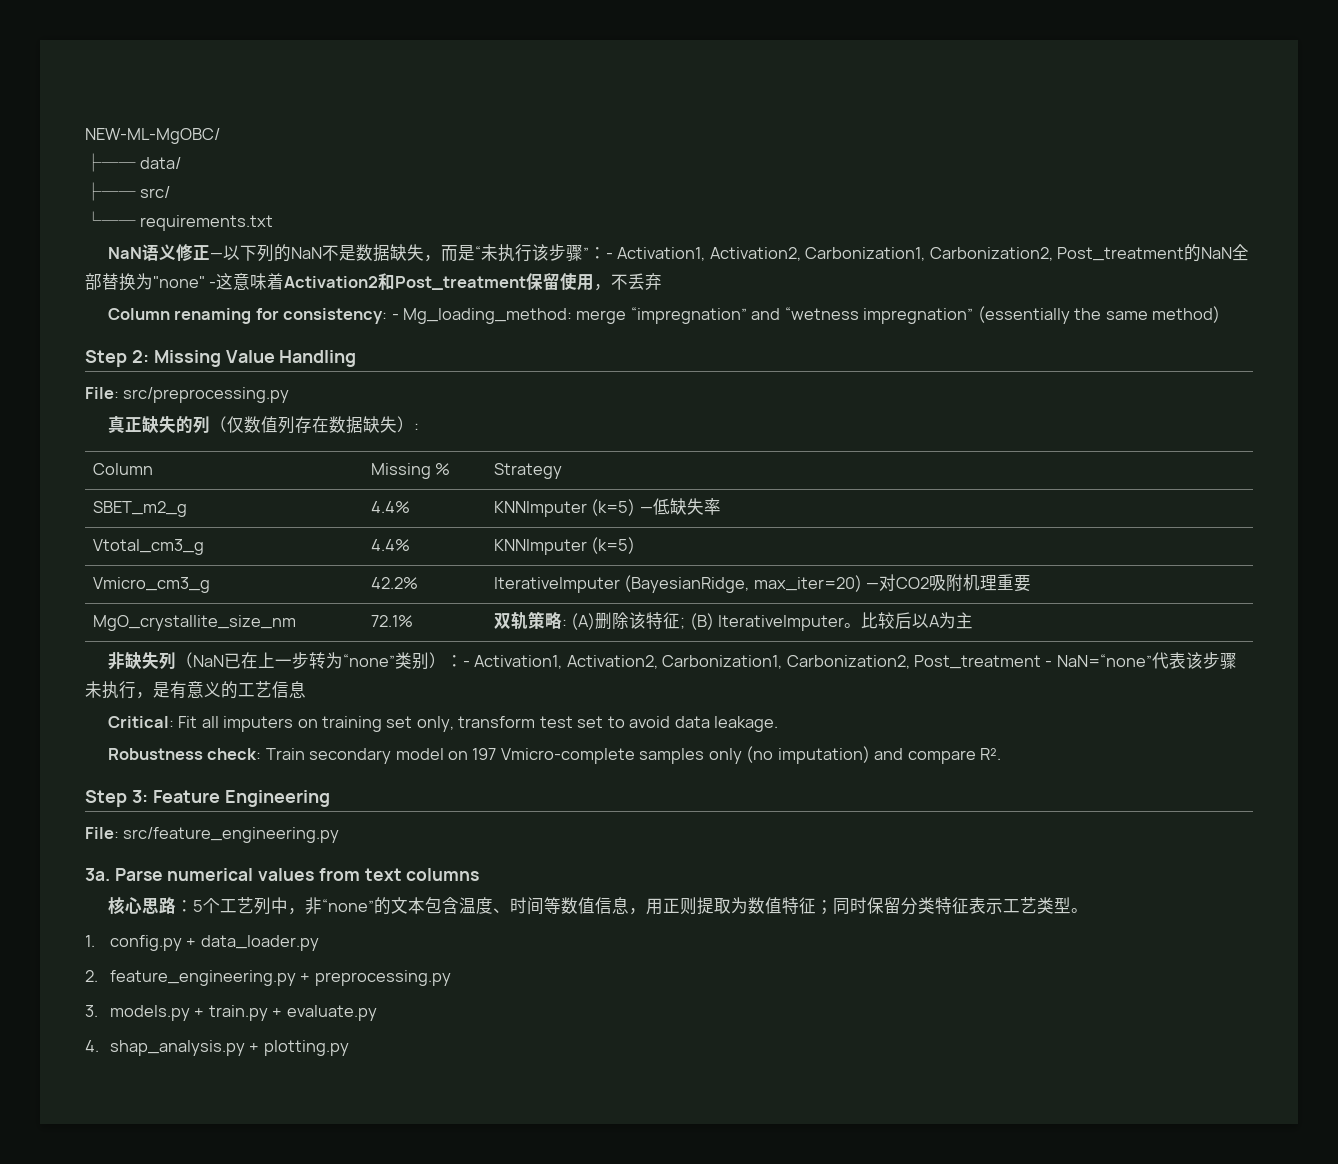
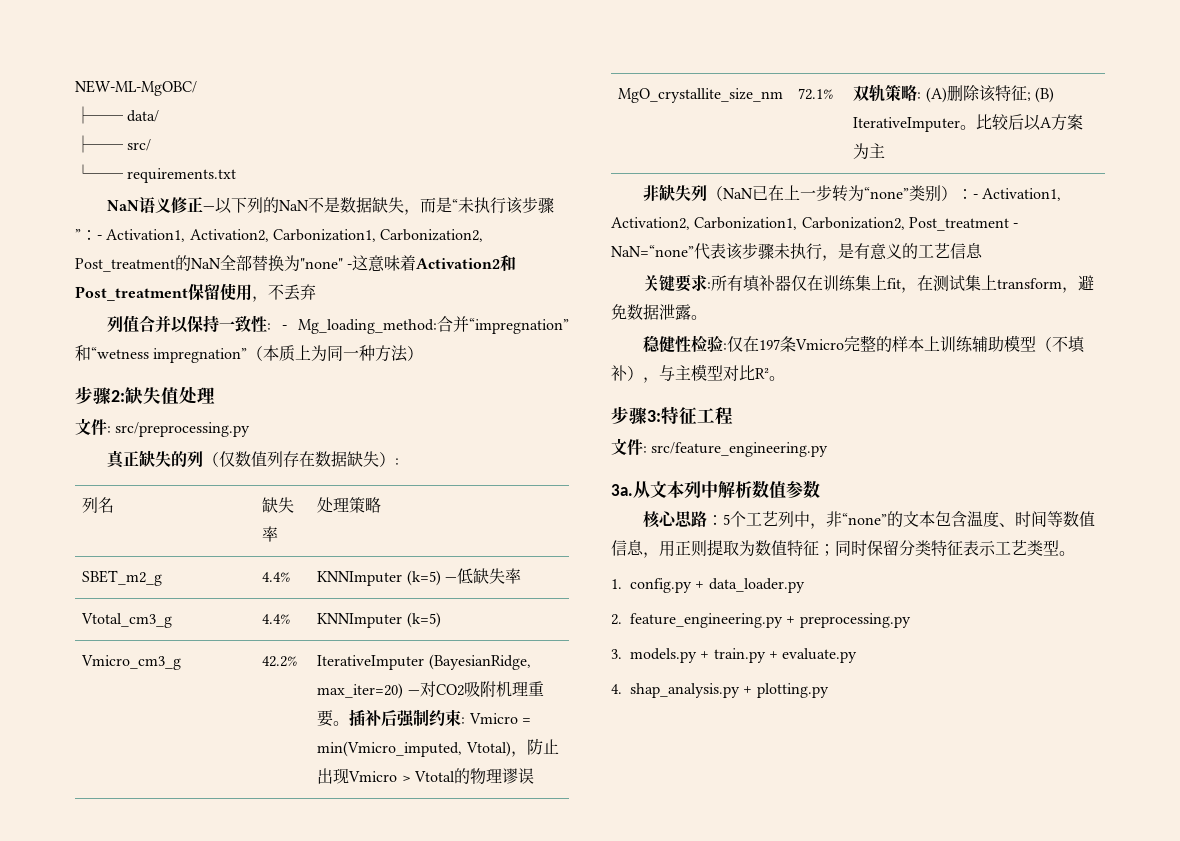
[107,306,1221,324] [85,350,357,367] [85,387,119,399] Column renaming for consistency: - Mg_loading_method: merge “impregnation” and “wetness impregnation” (essentially the same method) // Step 2: Missing Value Handling // File: -> [106,315,569,334] [75,345,424,363] [75,386,215,405] [75,418,111,436] 列值合并以保持一致性: - Mg_loading_method:合并“impregnation”和“wetness impregnation”（本质上为同一种方法） // 步骤2:缺失值处理 // 文件:
[92,463,153,475] [370,463,451,479] [493,463,562,479] Column | Missing % | Strategy -> [82,497,115,513] [262,497,295,513] [262,526,279,542] [317,497,382,513] 列名 | 缺失率 | 处理策略
(1032, 583) none -> [333,709,532,727] [317,738,559,757] [317,768,535,785] 。插补后强制约束: Vmicro = min(Vmicro_imputed, Vtotal)，防止出现Vmicro > Vtotal的物理谬误
(941, 621) none -> [1051,114,1084,131] 方案
[107,716,779,732] [107,746,1002,764] [85,790,330,807] [85,827,340,843] [85,868,480,881] Critical: Fit all imputers on training set only, transform test set to avoid data leakage. // Robustness check: Train secondary model on 197 Vmicro-complete samples only (no imputation) and compare R². // Step 3: Feature Engineering // File: src/feature_engineering.py // 3a. Parse numerical values from text columns -> [642,274,1094,293] [611,304,707,320] [642,335,1086,353] [611,364,785,383] [611,406,733,425] [611,438,829,457] [611,480,820,499] 关键要求:所有填补器仅在训练集上fit，在测试集上transform，避免数据泄露。 // 稳健性检验:仅在197条Vmicro完整的样本上训练辅助模型（不填补），与主模型对比R²。 // 步骤3:特征工程 // 文件: src/feature_engineering.py // 3a.从文本列中解析数值参数

